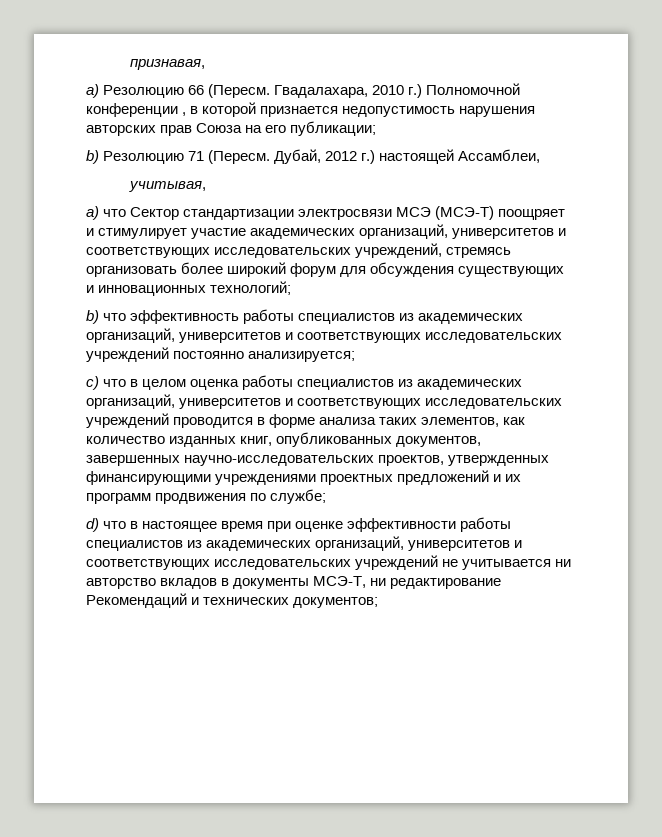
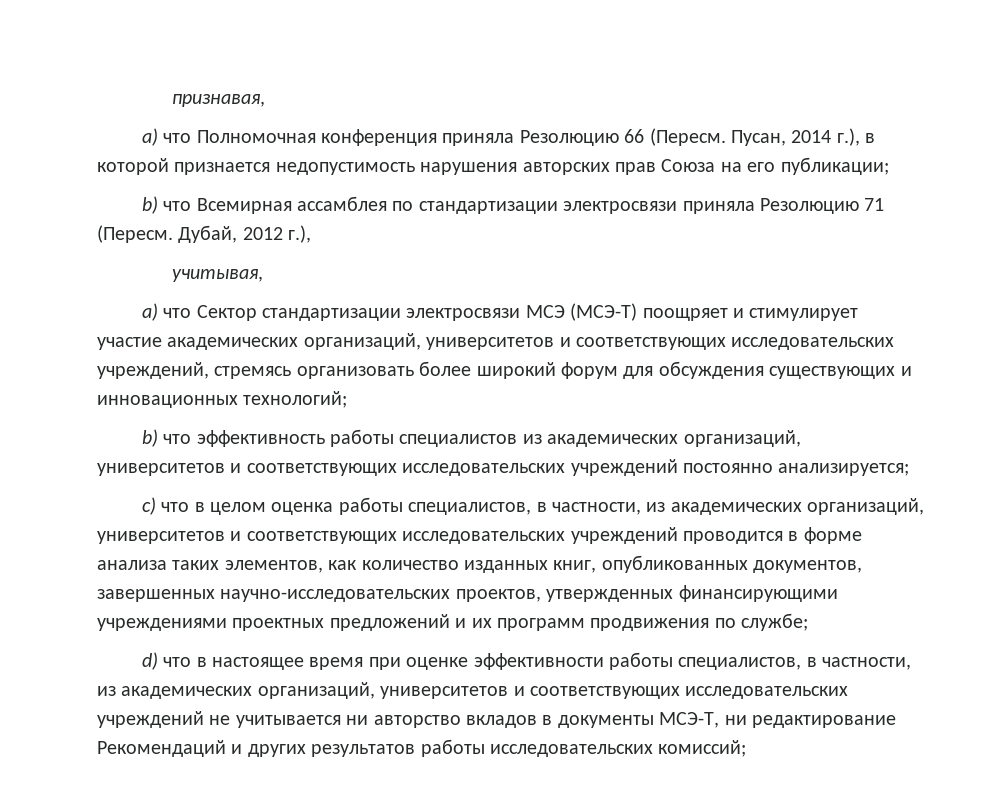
[103,83,521,98] [86,103,187,117] Резолюцию 66 (Пересм. Гвадалахара, 2010 г.) Полномочной конференции , -> [163,128,860,146] что Полномочная конференция приняла Резолюцию 66 (Пересм. Пусан, 2014 г.),
(99, 157) none -> [163,196,755,214] что Всемирная ассамблея по стандартизации электросвязи приняла
[361,149,541,164] г.) настоящей Ассамблеи, -> [288,225,312,243] г.),
[297,379,395,390] специалистов -> [408,502,641,515] специалистов, в частности,
[86,540,183,551] специалистов -> [678,657,912,670] специалистов, в частности,
[203,597,379,608] технических документов; -> [247,739,747,757] других результатов работы исследовательских комиссий;

